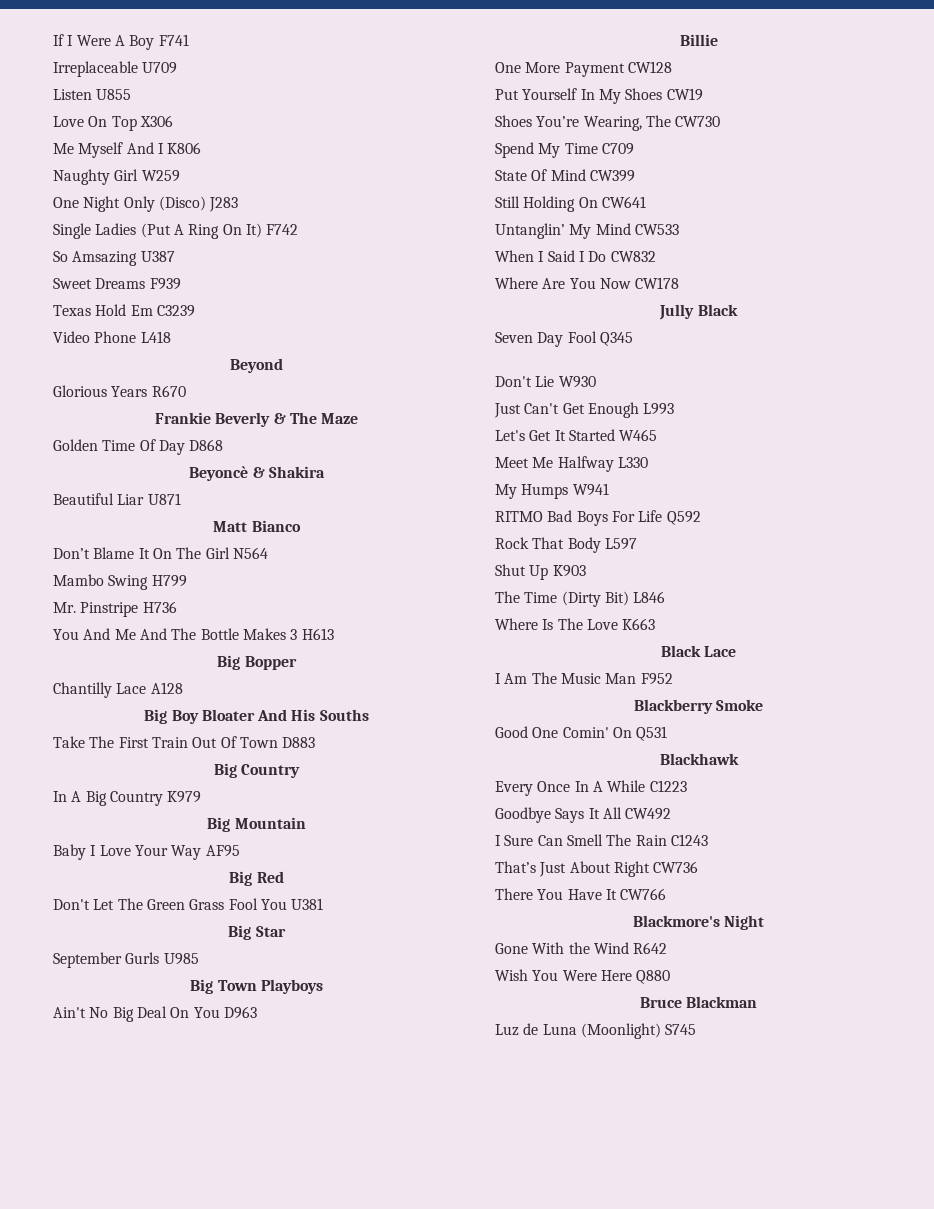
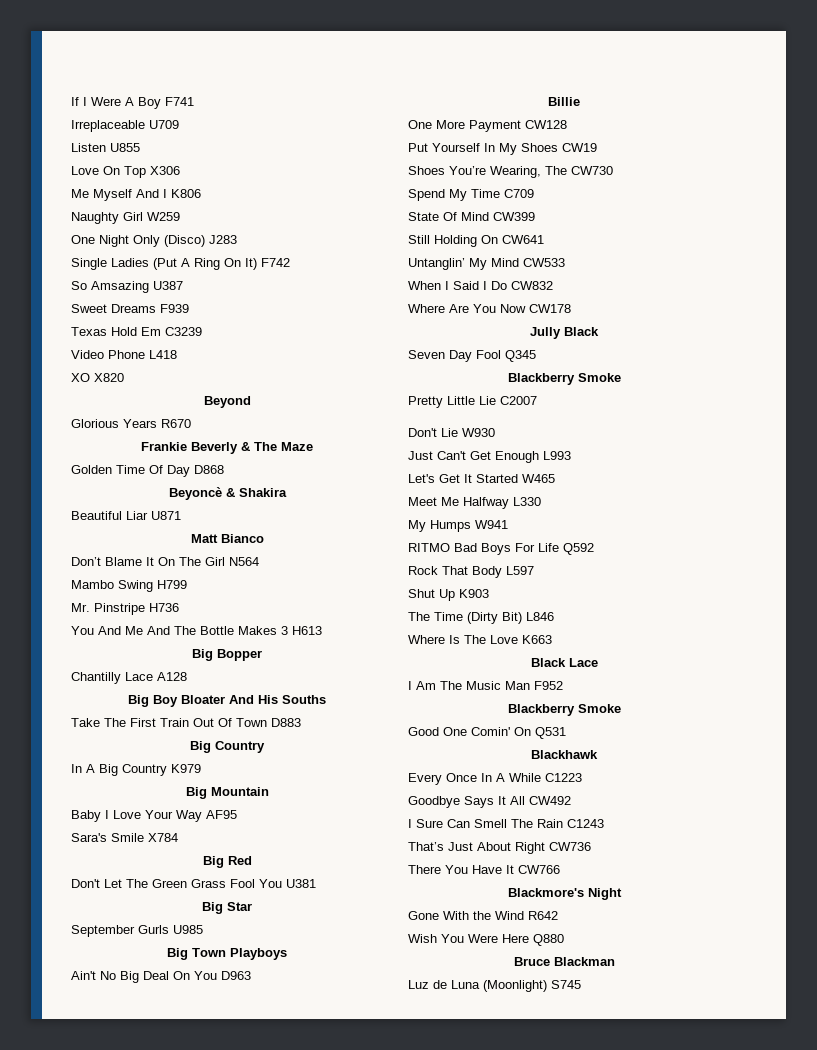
(171, 337) none -> [71,373,124,382] // XO X820
(240, 851) none -> [71,833,178,842] // Sara's Smile X784
(633, 339) none -> [507,373,621,385] [408,396,537,408] // Blackberry Smoke // Pretty Little Lie C2007

